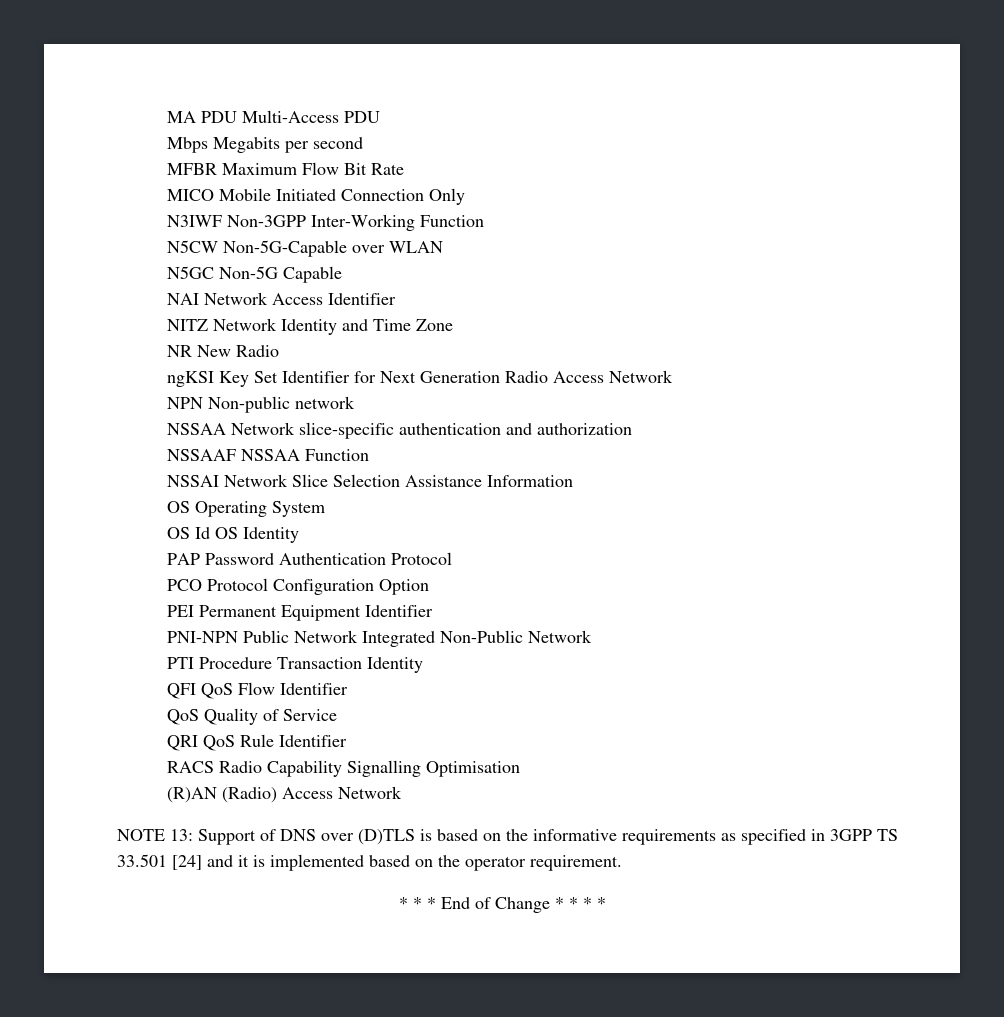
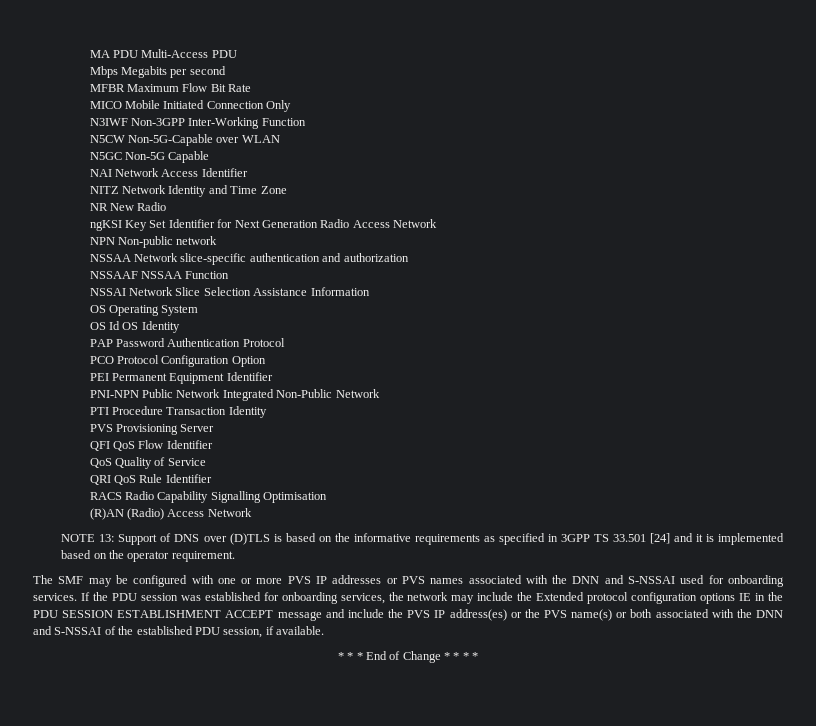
(424, 665) none -> [89,424,215,435] // PVS Provisioning Server
(623, 863) none -> [33,575,785,587] [33,592,784,604] [33,609,783,621] [33,626,324,638] // The SMF may be configured with one or more PVS IP addresses or PVS names associated with the DNN and S-NSSAI used for onboarding services. If the PDU session was established for onboarding services, the network may include the Extended protocol configuration options IE in the PDU SESSION ESTABLISHMENT ACCEPT message and include the PVS IP address(es) or the PVS name(s) or both associated with the DNN and S-NSSAI of the established PDU session, if available.

